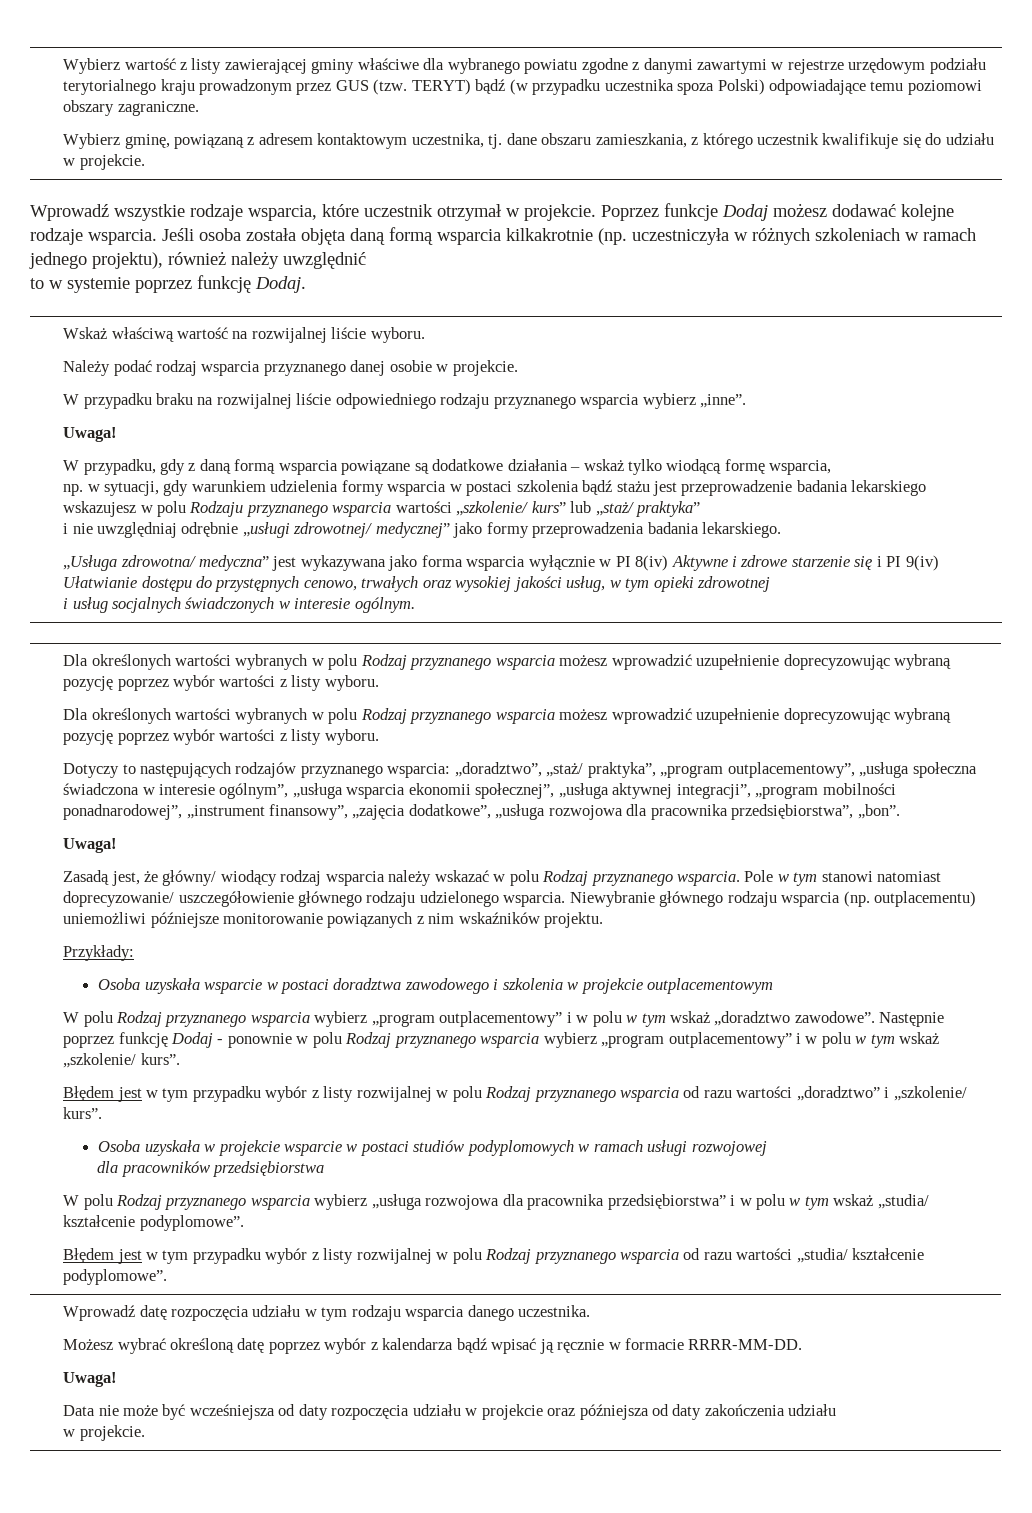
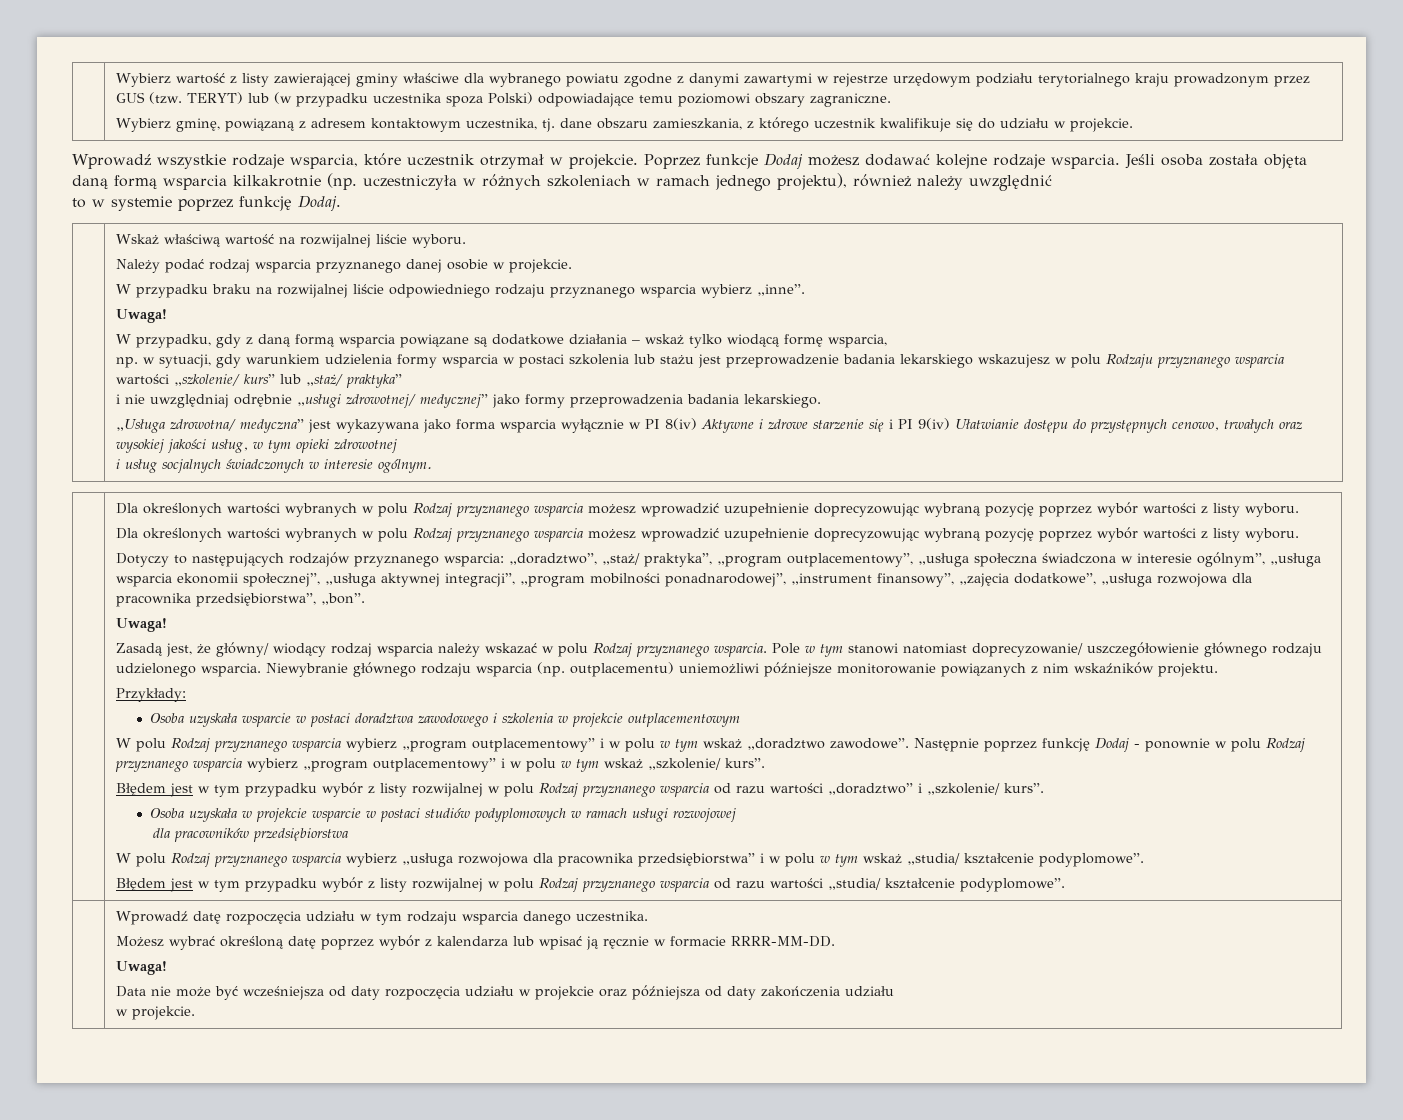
[475,79,506,94] bądź -> [248,93,270,103] lub
[582,480,613,495] bądź -> [634,354,656,364] lub
[456,1338,487,1353] bądź -> [513,936,535,946] lub

